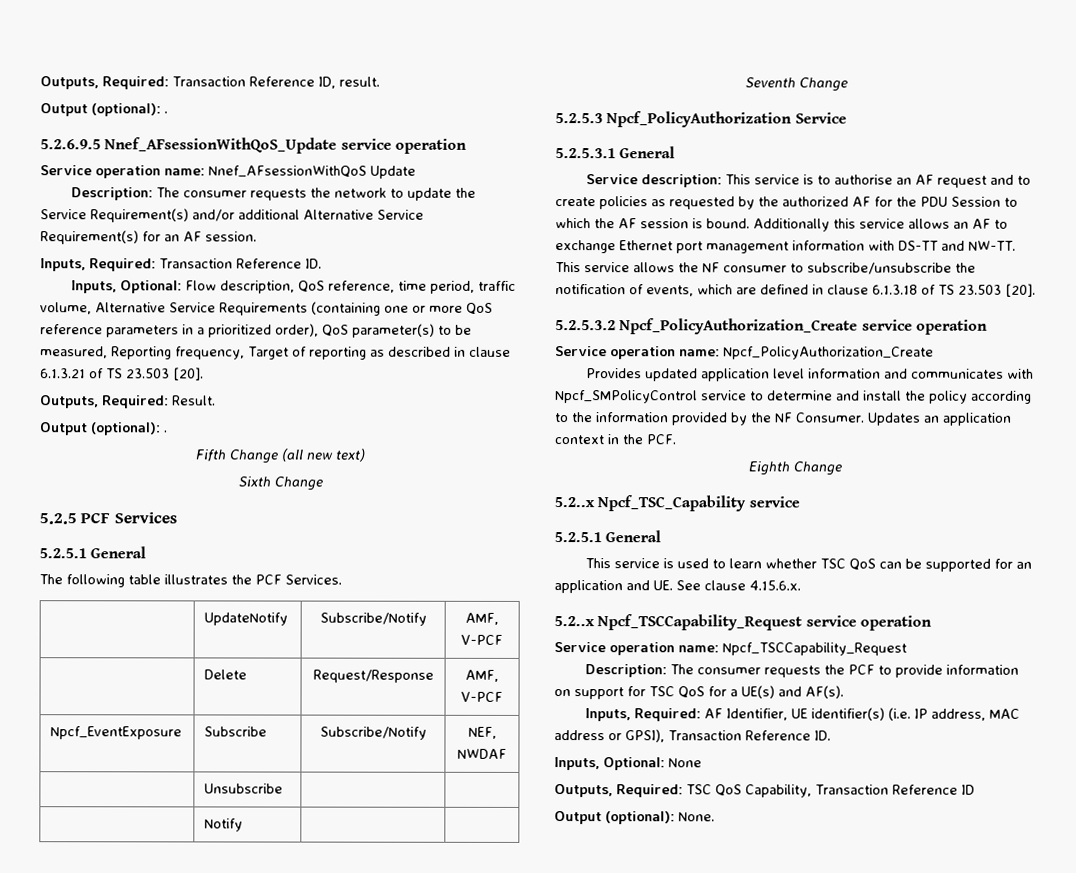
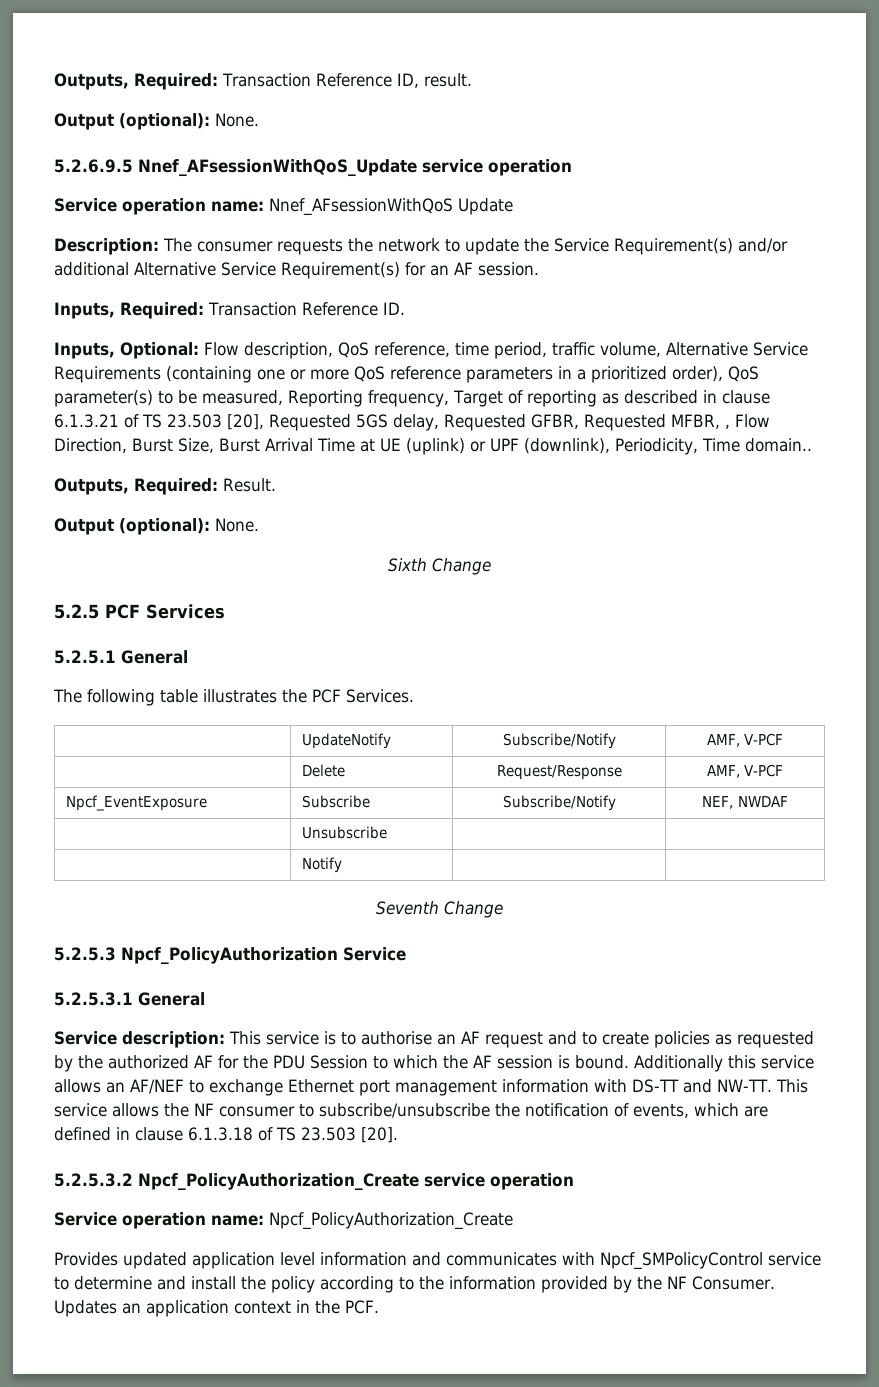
[164,111,168,114] . -> [215,113,259,127] None.
[173,367,204,381] [20]. -> [227,414,770,431] [54,438,812,455] [20], Requested 5GS delay, Requested GFBR, Requested MFBR, , Flow Direction, Burst Size, Burst Arrival Time at UE (uplink) or UPF (downlink), Periodicity, Time domain..
[164,430,168,433] [195,448,365,464] . // Fifth Change (all new text) -> [215,518,259,532] None.
[972,218,991,229] AF -> [130,1079,184,1094] AF/NEF
[748,461,842,476] [554,495,800,512] [554,530,662,543] [584,558,1032,572] [554,580,801,594] [554,614,932,631] [554,642,907,656] [584,664,1019,678] [554,685,844,700] [584,707,1020,722] [554,729,831,743] [554,757,702,771] [554,784,975,798] [554,811,715,825] // Eighth Change // 5.2..x Npcf_TSC_Capability service // 5.2.5.1 General // This service is used to learn whether TSC QoS can be supported for an application and UE. See clause 4.15.6.x. // 5.2..x Npcf_TSCCapability_Request service operation // Service operation name: Npcf_TSCCapability_Request // Description: The consumer requests the PCF to provide information on support for TSC QoS for a UE(s) and AF(s). // Inputs, Required: AF Identifier, UE identifier(s) (i.e. IP address, MAC address or GPSI), Transaction Reference ID. // Inputs, Optional: None // Outputs, Required: TSC QoS Capability, Transaction Reference ID // Output (optional): None. -> (379, 1307) none

